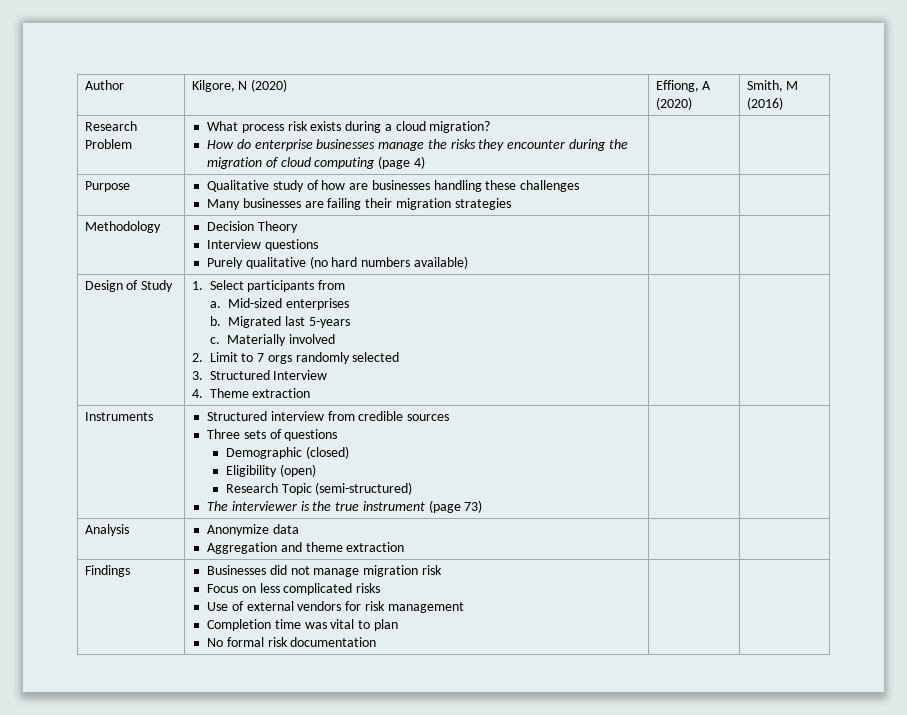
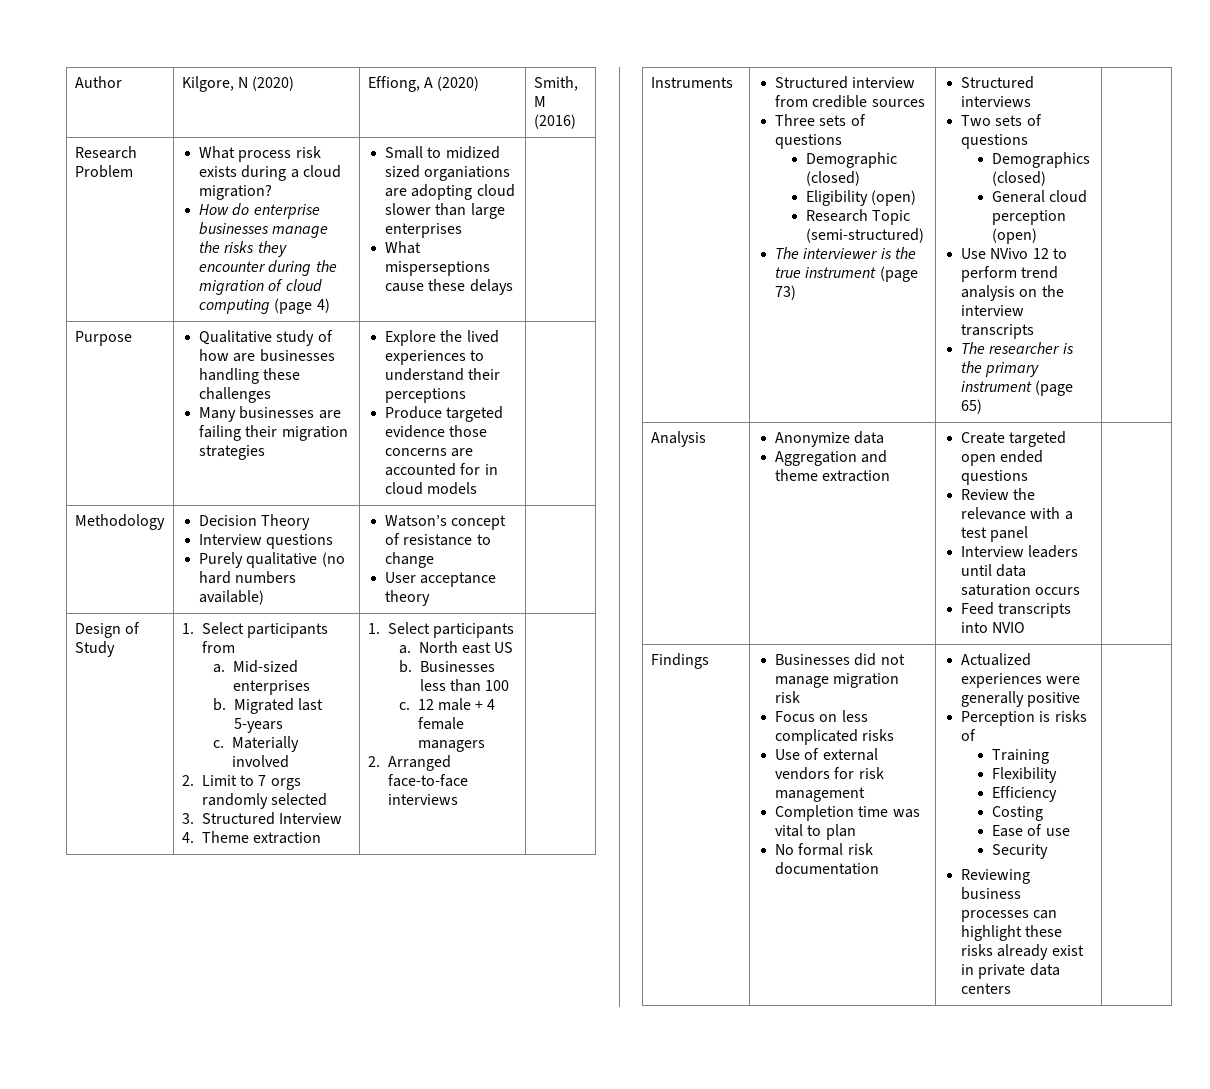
(425, 162) none -> [385,146,500,159] [385,165,511,181] [385,184,515,200] [385,203,505,219] [385,223,463,238] [385,241,422,254] [385,261,491,276] [385,279,513,295] Small to midized sized organiations are adopting cloud slower than large enterprises // What misperseptions cause these delays
(511, 204) none -> [385,330,499,346] [385,350,485,365] [385,368,501,381] [385,388,467,403] [385,406,504,422] [385,425,488,438] [385,448,474,457] [385,463,498,476] [385,482,478,495] Explore the lived experiences to understand their perceptions // Produce targeted evidence those concerns are accounted for in cloud models
(468, 262) none -> [385,515,507,530] [385,533,491,546] [385,552,435,568] [385,572,497,587] [385,590,431,606] Watson’s concept of resistance to change // User acceptance theory
(311, 393) none -> [367,622,514,638] [398,641,514,654] [398,660,495,673] [419,679,510,692] [398,698,496,711] [417,717,464,730] [417,740,485,752] [367,755,451,771] [387,774,468,787] [387,794,458,805] 1. Select participants // a. North east US // b. Businesses less than 100 // c. 12 male + 4 female managers // 2. Arranged face-to-face interviews
(483, 506) none -> [961,76,1035,89] [961,96,1032,107] [961,114,1042,126] [961,134,1029,149] [992,152,1091,168] [992,171,1047,186] [992,190,1088,203] [992,210,1067,225] [992,228,1038,244] [961,248,1068,259] [961,266,1059,282] [961,285,1064,301] [961,305,1025,316] [961,324,1035,339] [961,342,1074,354] [961,361,1040,377] [961,380,1074,396] [961,399,983,414] Structured interviews // Two sets of questions // Demographics (closed) // General cloud perception (open) // Use NVivo 12 to perform trend analysis on the interview transcripts // The researcher is the primary instrument (page 65)
(405, 547) none -> [961,431,1067,447] [961,450,1044,466] [961,470,1029,485] [961,488,1036,500] [961,507,1073,520] [961,526,1029,542] [961,545,1079,558] [961,564,1027,577] [961,584,1081,596] [961,602,1072,618] [961,622,1026,633] Create targeted open ended questions // Review the relevance with a test panel // Interview leaders until data saturation occurs // Feed transcripts into NVIO
(377, 642) none -> [961,653,1032,666] [961,673,1081,688] [961,691,1081,707] [961,710,1087,726] [961,729,977,741] [992,749,1050,764] [992,767,1058,783] [992,786,1058,802] [992,806,1044,821] [992,824,1070,837] [992,844,1049,859] [961,869,1031,884] [961,887,1022,900] [961,910,1058,922] [961,925,1063,941] [961,944,1084,960] [961,963,1060,979] [961,983,1012,994] Actualized experiences were generally positive // Perception is risks of // Training // Flexibility // Efficiency // Costing // Ease of use // Security // Reviewing business processes can highlight these risks already exist in private data centers

